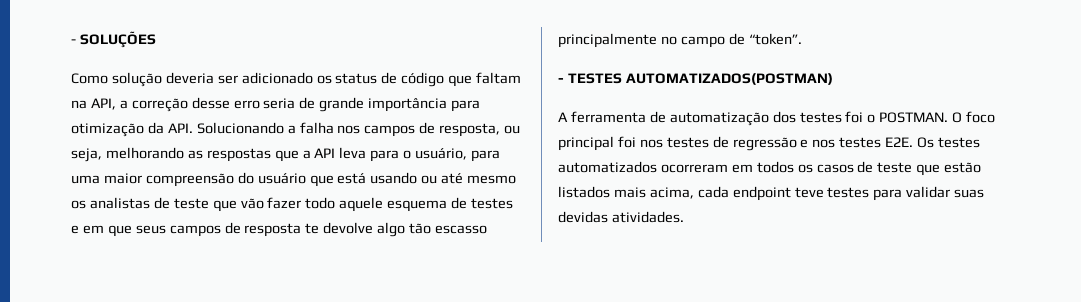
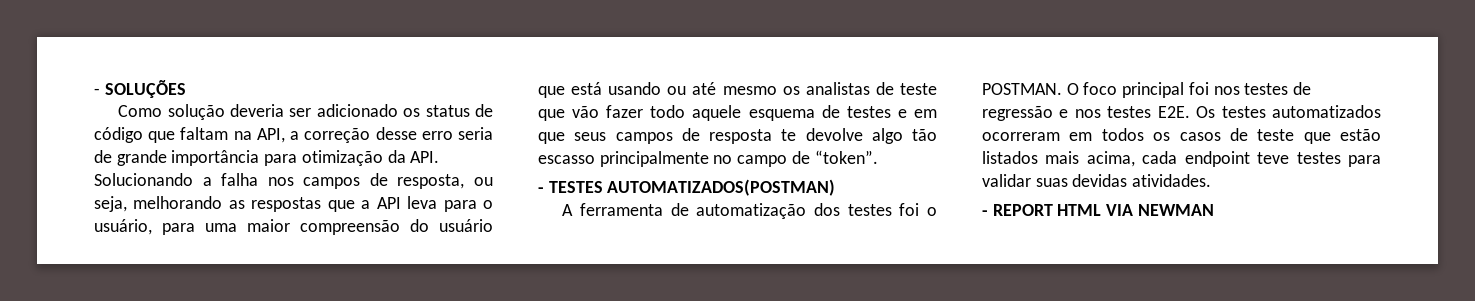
(684, 217) none -> [982,204,1214,216] // - REPORT HTML VIA NEWMAN

